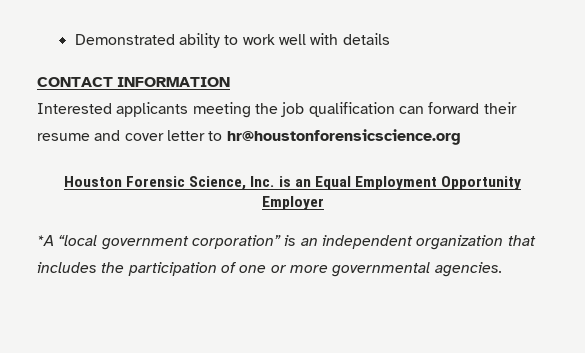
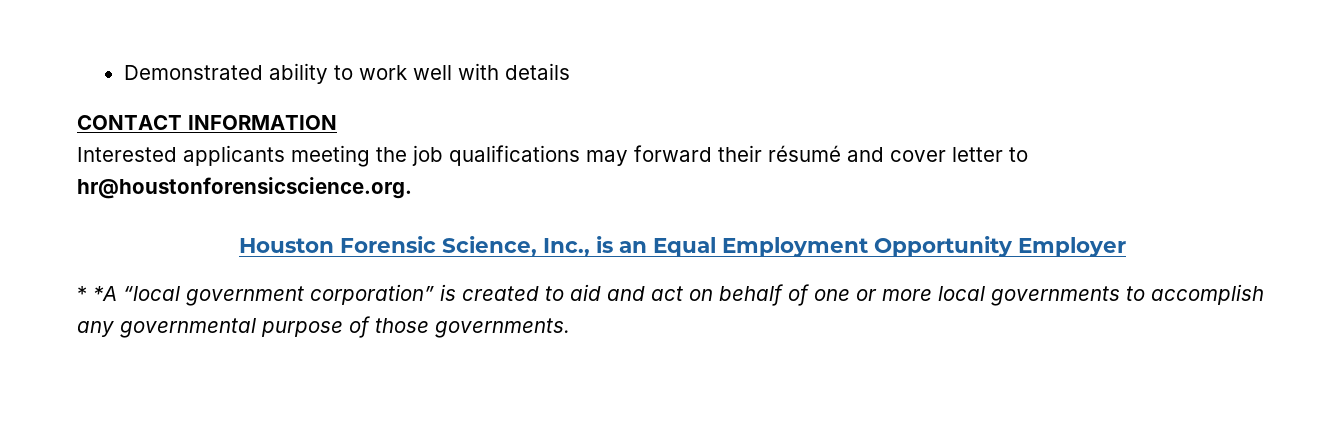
[308,102,424,117] qualification can -> [449,145,628,166] qualifications may
[37,133,90,141] resume -> [768,145,841,162] résumé
[226,129,461,145] hr@houstonforensicscience.org -> [77,177,412,199] hr@houstonforensicscience.org.
[250,176,275,187] Inc. -> [543,238,590,257] Inc.,
(324, 203) none -> [77,286,87,301] *
[300,235,536,250] [37,262,502,277] an independent organization that includes the participation of one or more governmental agencies. -> [462,284,1264,306] [77,316,570,338] created to aid and act on behalf of one or more local governments to accomplish any governmental purpose of those governments.

